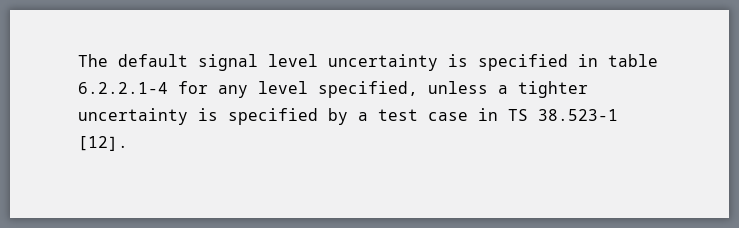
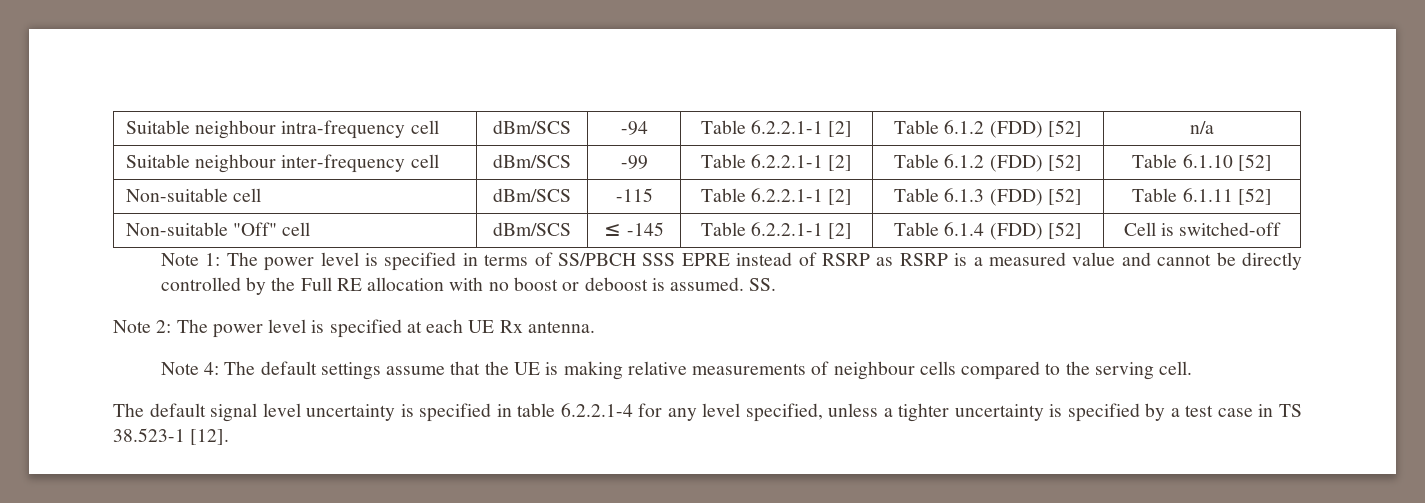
(78, 60) none -> [125,120,439,139] [493,120,571,134] [620,121,648,135] [700,120,853,137] [894,120,1082,138] [1190,121,1214,134] [125,154,439,173] [493,154,571,168] [620,155,648,169] [700,154,853,171] [894,154,1082,172] [1132,154,1272,171] [125,188,262,202] [493,188,571,202] [615,188,653,202] [700,188,853,205] [894,188,1082,206] [1132,188,1272,205] [125,222,311,236] [493,222,571,236] [604,222,664,236] [700,222,853,239] [894,222,1082,240] [1123,222,1282,236] [160,252,1303,271] [160,277,777,295] [113,319,595,338] [160,361,1193,380] Suitable neighbour intra-frequency cell | dBm/SCS | -94 | Table 6.2.2.1-1 [2] | Table 6.1.2 (FDD) [52] | n/a // Suitable neighbour inter-frequency cell | dBm/SCS | -99 | Table 6.2.2.1-1 [2] | Table 6.1.2 (FDD) [52] | Table 6.1.10 [52] // Non-suitable cell | dBm/SCS | -115 | Table 6.2.2.1-1 [2] | Table 6.1.3 (FDD) [52] | Table 6.1.11 [52] // Non-suitable "Off" cell | dBm/SCS | ≤ -145 | Table 6.2.2.1-1 [2] | Table 6.1.4 (FDD) [52] | Cell is switched-off // Note 1: The power level is specified in terms of SS/PBCH SSS EPRE instead of RSRP as RSRP is a measured value and cannot be directly controlled by the Full RE allocation with no boost or deboost is assumed. SS. // Note 2: The power level is specified at each UE Rx antenna. // Note 4: The default settings assume that the UE is making relative measurements of neighbour cells compared to the serving cell. //

